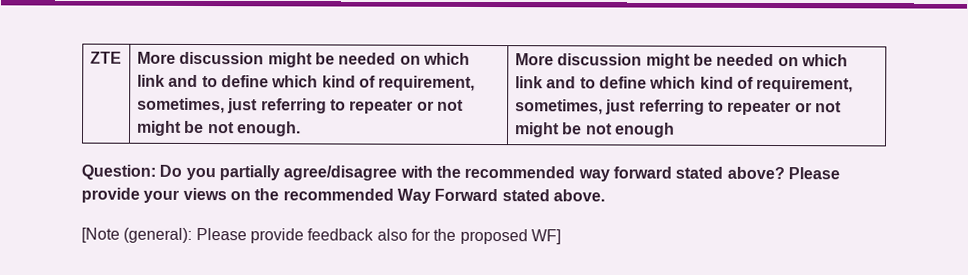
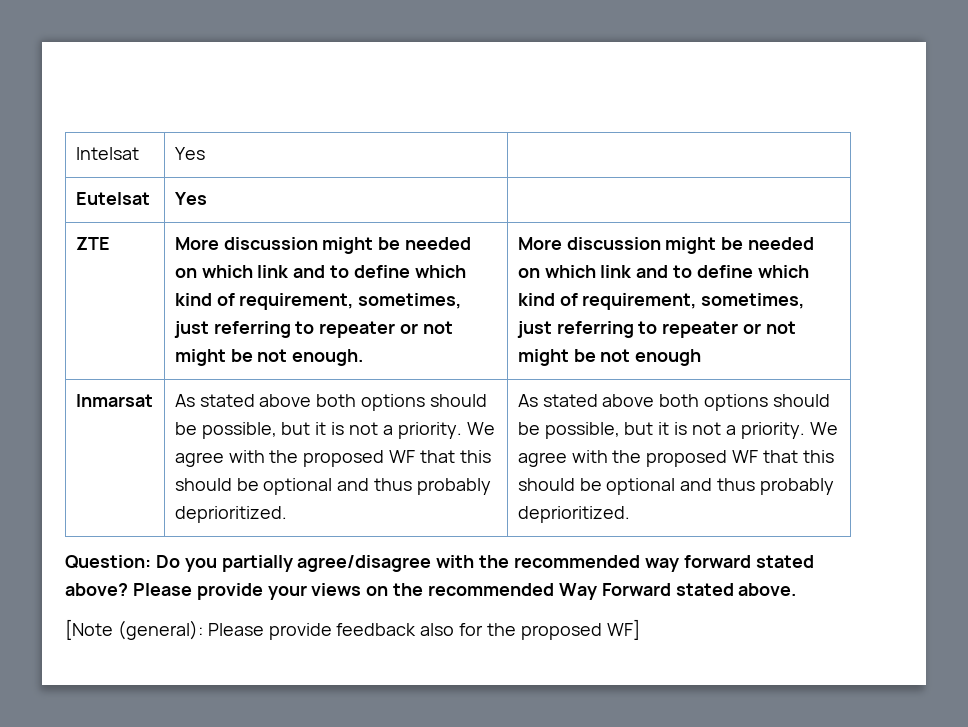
(89, 57) none -> [75,147,139,160] [174,147,205,160] [75,192,150,205] [174,192,207,205] Intelsat | Yes | // Eutelsat | Yes | //
(675, 130) none -> [75,394,153,407] [174,394,488,411] [174,422,495,439] [174,450,491,467] [174,478,492,495] [174,506,287,523] [517,394,831,411] [517,422,838,439] [517,450,834,467] [517,478,835,495] [517,506,630,523] // Inmarsat | As stated above both options should be possible, but it is not a priority. We agree with the proposed WF that this should be optional and thus probably deprioritized. | As stated above both options should be possible, but it is not a priority. We agree with the proposed WF that this should be optional and thus probably deprioritized.

